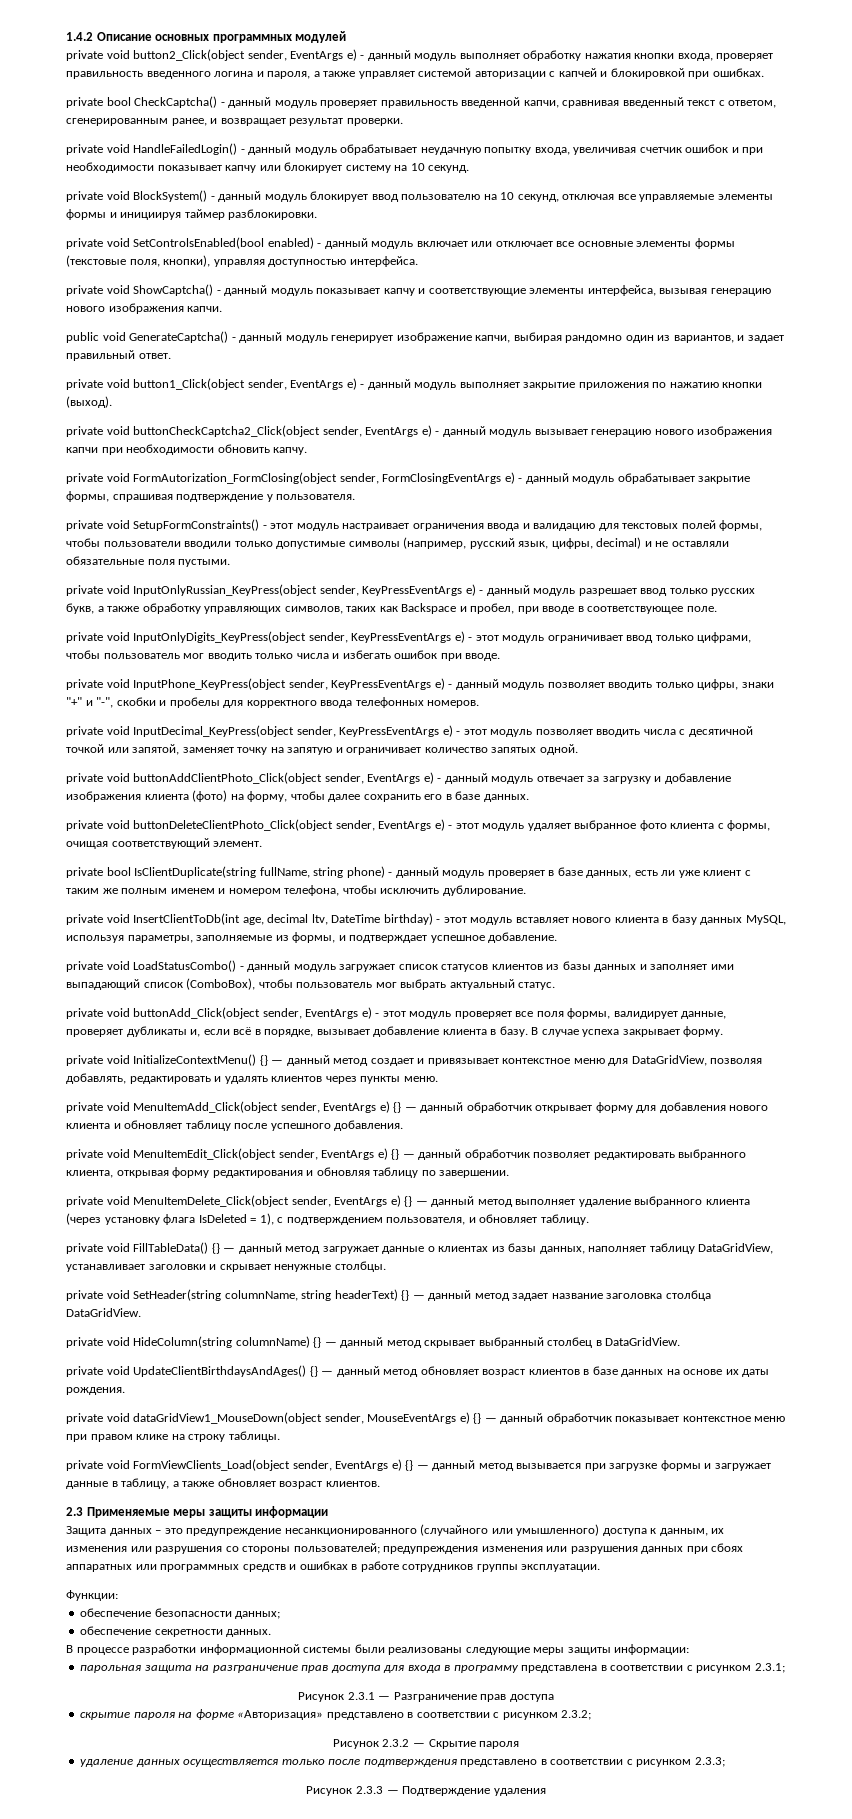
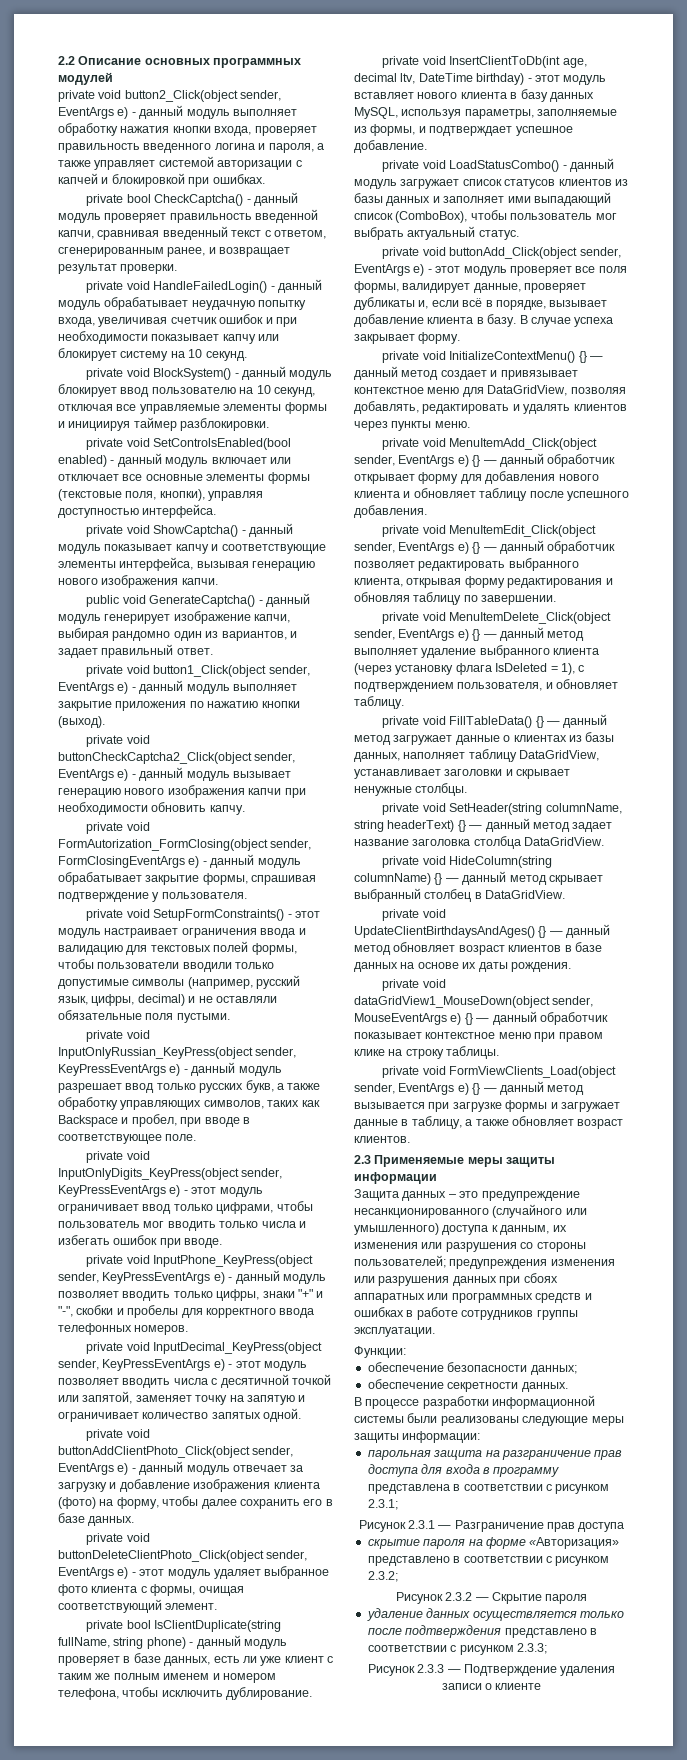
[66,32,93,41] 1.4.2 -> [58,56,75,65] 2.2
(546, 1792) none -> [441,1683,542,1690] записи о клиенте

